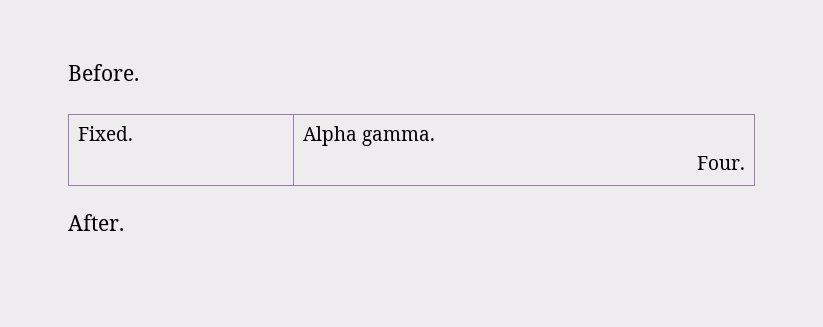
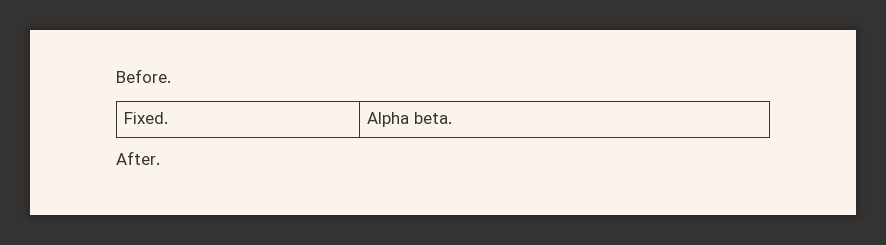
[361,130,435,146] [697,156,746,170] gamma. // Four. -> [414,112,453,124] beta.

